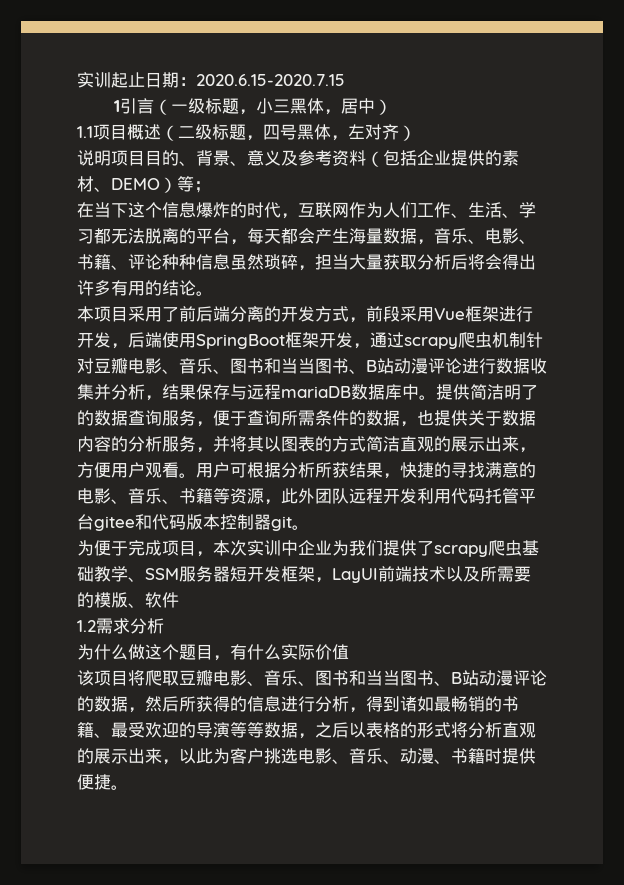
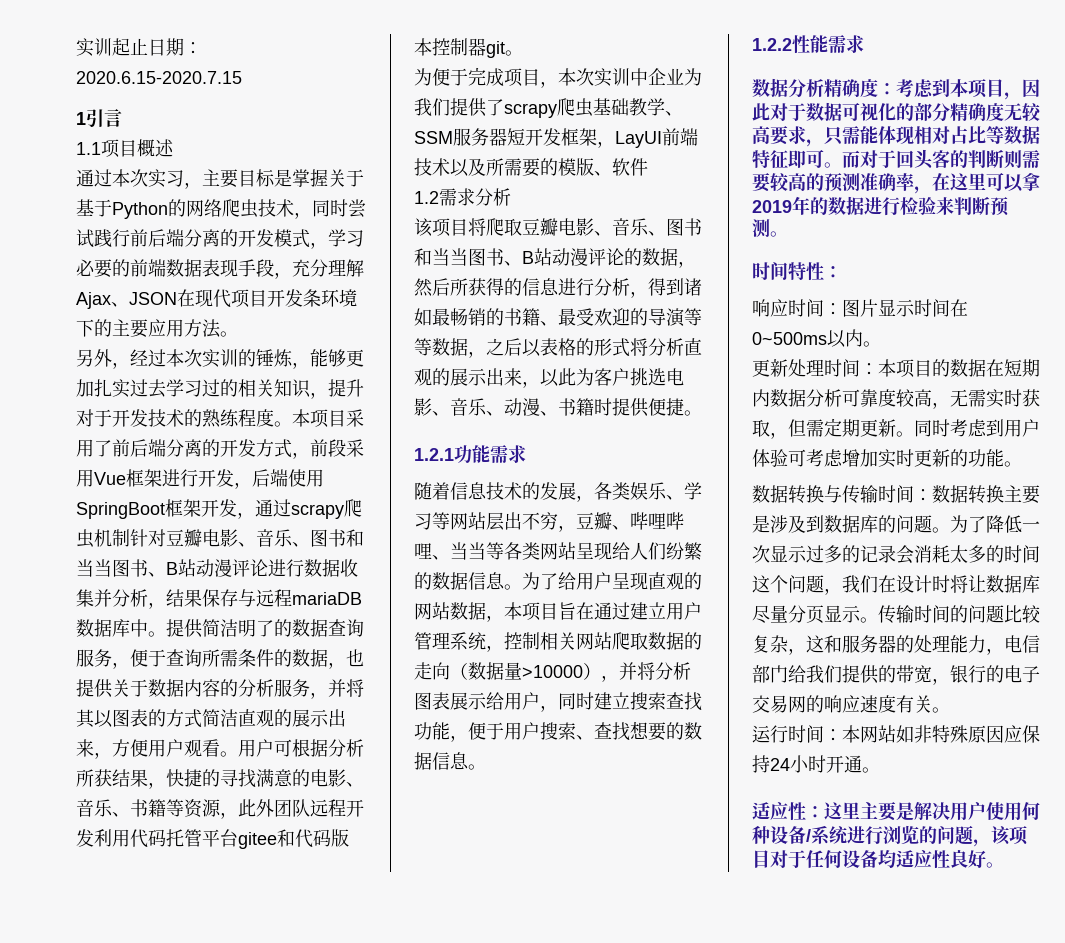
[153,98,392,115] [77,124,416,141] [77,150,519,167] [77,176,211,193] [77,202,536,219] [77,228,536,245] [77,254,536,271] [77,280,213,296] （一级标题，小三黑体，居中） // 1.1项目概述（二级标题，四号黑体，左对齐） // 说明项目目的、背景、意义及参考资料（包括企业提供的素材、DEMO）等； // 在当下这个信息爆炸的时代，互联网作为人们工作、生活、学习都无法脱离的平台，每天都会产生海量数据，音乐、电影、书籍、评论种种信息虽然琐碎，担当大量获取分析后将会得出许多有用的结论。 // -> [76,139,174,158] [76,169,364,189] [76,199,366,219] [76,229,364,249] [76,259,364,279] [76,289,357,309] [76,319,238,338] [76,349,364,369] [76,379,364,399] [76,409,292,428] // 1.1项目概述 // 通过本次实习，主要目标是掌握关于基于Python的网络爬虫技术，同时尝试践行前后端分离的开发模式，学习必要的前端数据表现手段，充分理解Ajax、JSON在现代项目开发条环境下的主要应用方法。 // 另外，经过本次实训的锤炼，能够更加扎实过去学习过的相关知识，提升对于开发技术的熟练程度。
[77,644,349,661] // 为什么做这个题目，有什么实际价值 -> (511, 197) none
(128, 787) none -> [414,445,526,463] [414,482,702,502] [414,512,684,532] [414,542,702,560] [414,572,702,590] [414,602,702,622] [414,632,702,652] [414,662,691,682] [414,692,702,712] [414,721,702,742] [414,752,486,770] [752,35,864,54] [752,78,1040,100] [752,102,1042,122] [752,125,1040,147] [752,149,1040,169] [752,172,1040,194] [752,196,1009,216] [752,219,788,237] [752,262,842,281] [752,299,968,317] [752,329,881,348] [752,359,1040,378] [752,389,1040,409] [752,418,1040,439] [752,449,1022,468] [752,485,1040,504] [752,515,1040,533] [752,545,1040,564] [752,575,1040,595] [752,605,1041,624] [752,635,1040,655] [752,665,1040,685] [752,695,950,713] [752,725,1040,743] [752,755,880,773] [752,802,1040,821] [752,825,1028,847] [752,849,1004,869] // 1.2.1功能需求 // 随着信息技术的发展，各类娱乐、学习等网站层出不穷，豆瓣、哔哩哔哩、当当等各类网站呈现给人们纷繁的数据信息。为了给用户呈现直观的网站数据，本项目旨在通过建立用户管理系统，控制相关网站爬取数据的走向（数据量>10000），并将分析图表展示给用户，同时建立搜索查找功能，便于用户搜索、查找想要的数据信息。 // 1.2.2性能需求 // 数据分析精确度：考虑到本项目，因此对于数据可视化的部分精确度无较高要求，只需能体现相对占比等数据特征即可。而对于回头客的判断则需要较高的预测准确率，在这里可以拿2019年的数据进行检验来判断预测。 // 时间特性： // 响应时间：图片显示时间在0~500ms以内。 // 更新处理时间：本项目的数据在短期内数据分析可靠度较高，无需实时获取，但需定期更新。同时考虑到用户体验可考虑增加实时更新的功能。 // 数据转换与传输时间：数据转换主要是涉及到数据库的问题。为了降低一次显示过多的记录会消耗太多的时间这个问题，我们在设计时将让数据库尽量分页显示。传输时间的问题比较复杂，这和服务器的处理能力，电信部门给我们提供的带宽，银行的电子交易网的响应速度有关。 // 运行时间：本网站如非特殊原因应保持24小时开通。 // 适应性：这里主要是解决用户使用何种设备/系统进行浏览的问题，该项目对于任何设备均适应性良好。

